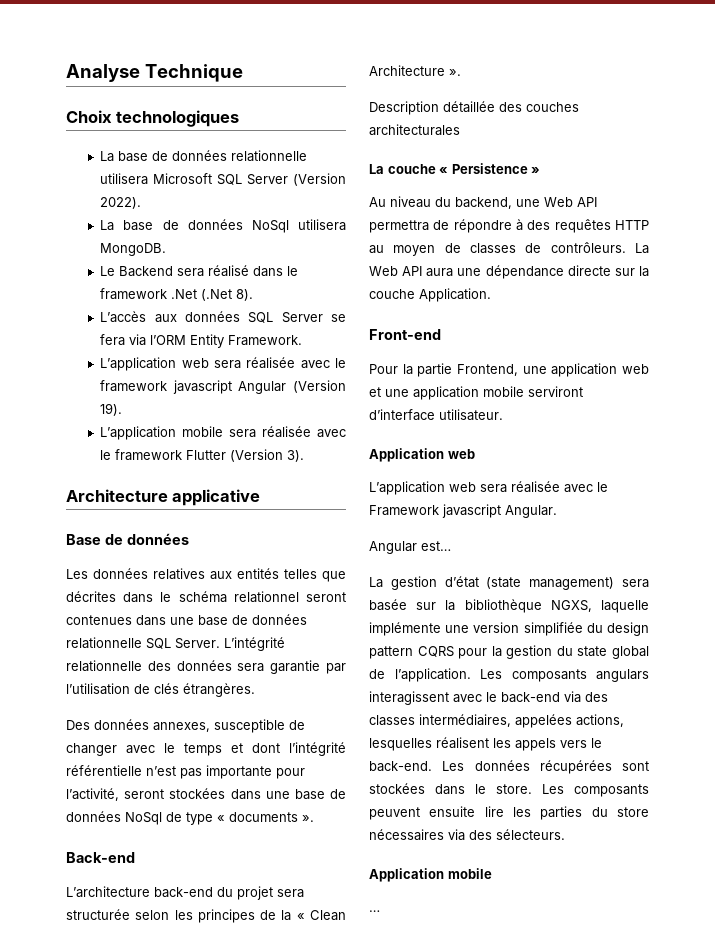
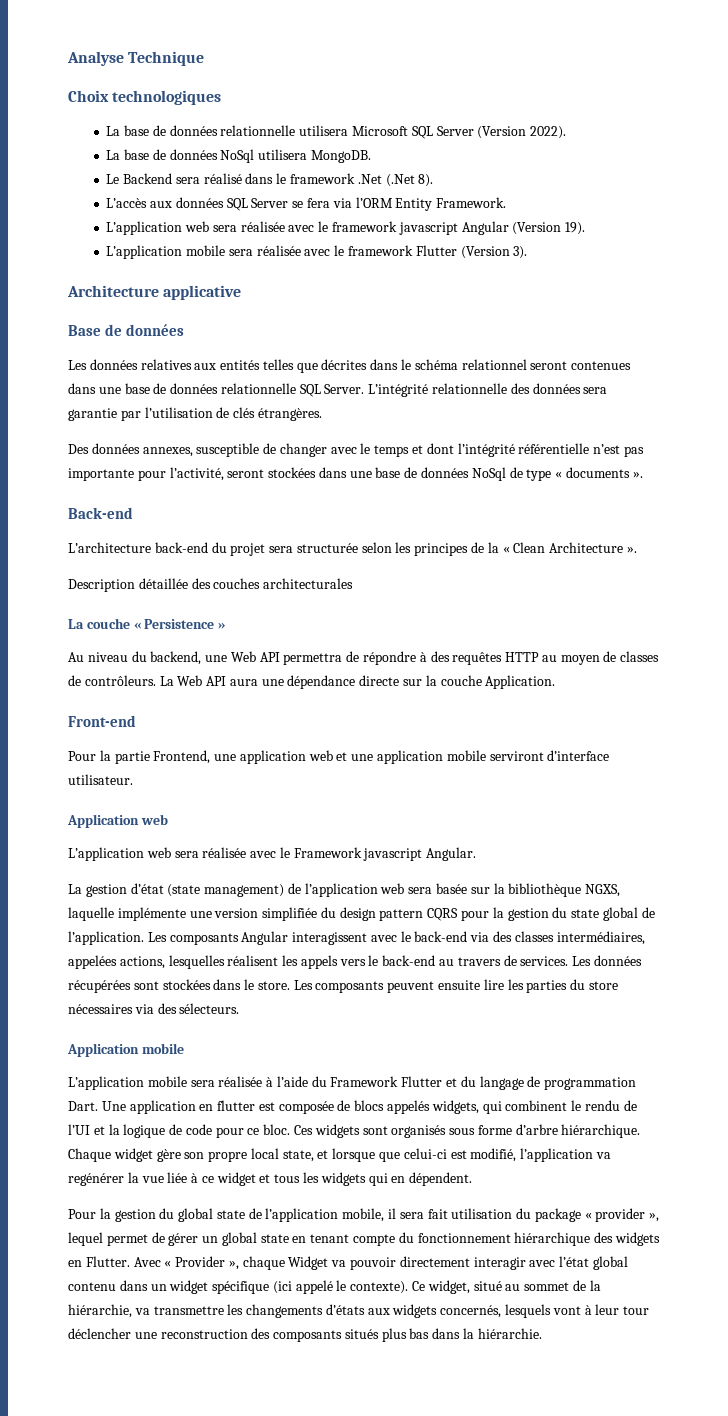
[369,541,451,554] // Angular est… -> (477, 854) none
(615, 583) none -> [287,883,405,897] de l’application web
[596,669,649,682] angulars -> [241,931,289,945] Angular
[369,761,432,772] back-end. -> [382,955,569,966] back-end au travers de services.
[369,910,380,912] … -> [68,1076,637,1090] [68,1100,637,1114] [68,1124,641,1138] [68,1148,611,1162] [68,1172,473,1186] [68,1208,660,1222] [68,1232,660,1246] [68,1256,628,1270] [68,1280,601,1294] [68,1304,650,1318] [68,1328,542,1342] L’application mobile sera réalisée à l’aide du Framework Flutter et du langage de programmation Dart. Une application en flutter est composée de blocs appelés widgets, qui combinent le rendu de l’UI et la logique de code pour ce bloc. Ces widgets sont organisés sous forme d’arbre hiérarchique. Chaque widget gère son propre local state, et lorsque que celui-ci est modifié, l’application va regénérer la vue liée à ce widget et tous les widgets qui en dépendent. // Pour la gestion du global state de l’application mobile, il sera fait utilisation du package « provider », lequel permet de gérer un global state en tenant compte du fonctionnement hiérarchique des widgets en Flutter. Avec « Provider », chaque Widget va pouvoir directement interagir avec l’état global contenu dans un widget spécifique (ici appelé le contexte). Ce widget, situé au sommet de la hiérarchie, va transmettre les changements d’états aux widgets concernés, lesquels vont à leur tour déclencher une reconstruction des composants situés plus bas dans la hiérarchie.

